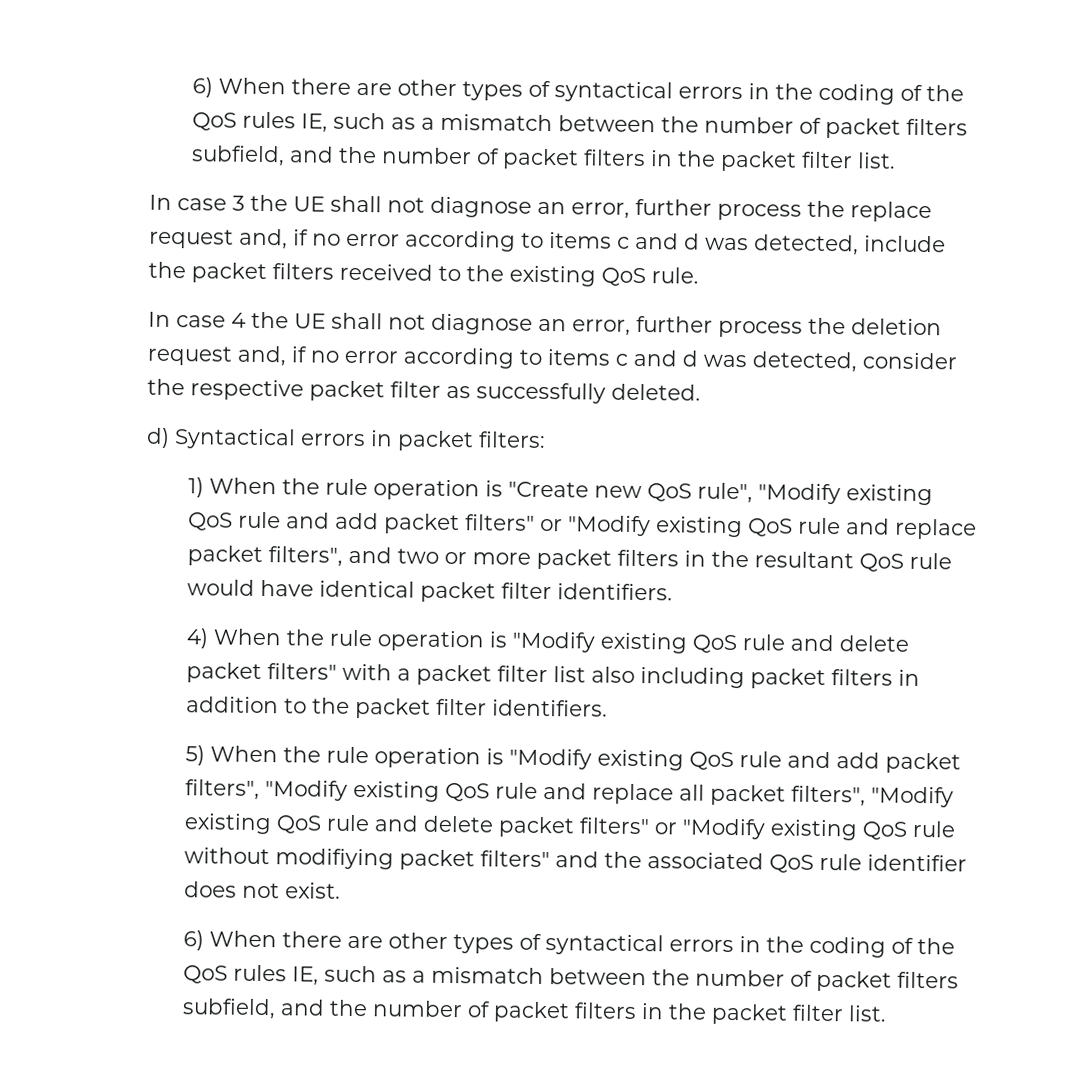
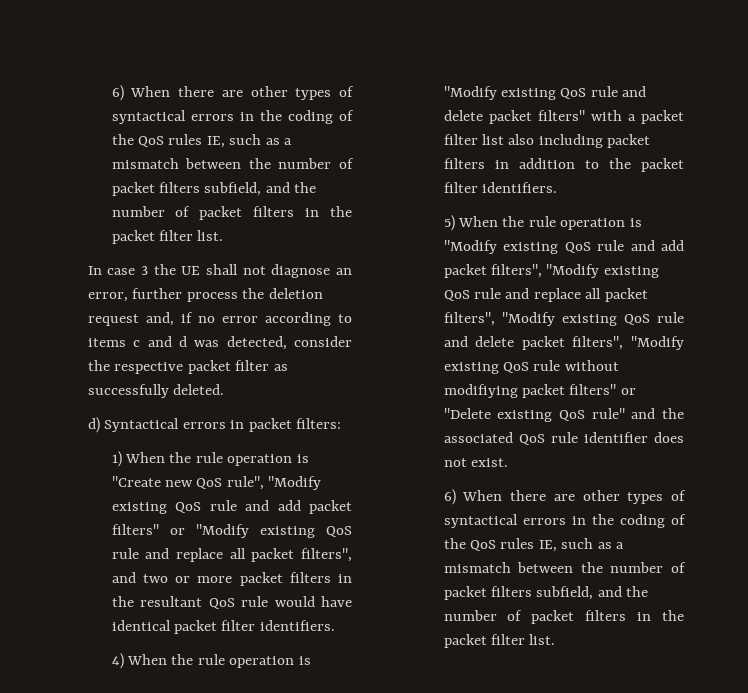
[850,201,933,223] [149,228,947,256] [148,261,700,287] [148,311,847,338] replace request and, if no error according to items c and d was detected, include the packet filters received to the existing QoS rule. // In case 4 the UE shall not diagnose an error, further process the -> (265, 293) none
(978, 529) none -> [229,548,246,559] all
[579,817,678,835] filters" or -> [572,336,624,350] filters",
(551, 859) none -> [620,388,636,395] [443,408,625,422] or "Delete existing QoS rule"

